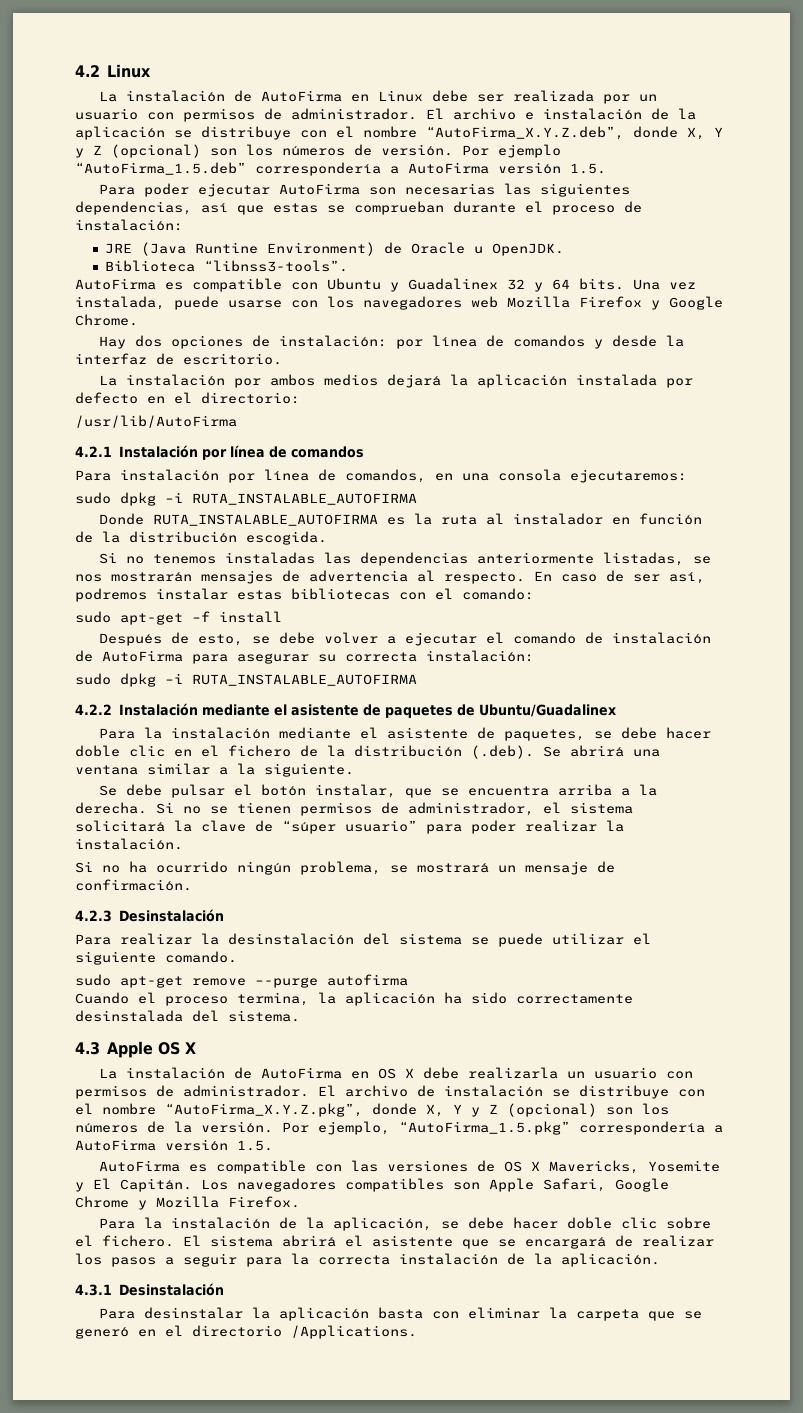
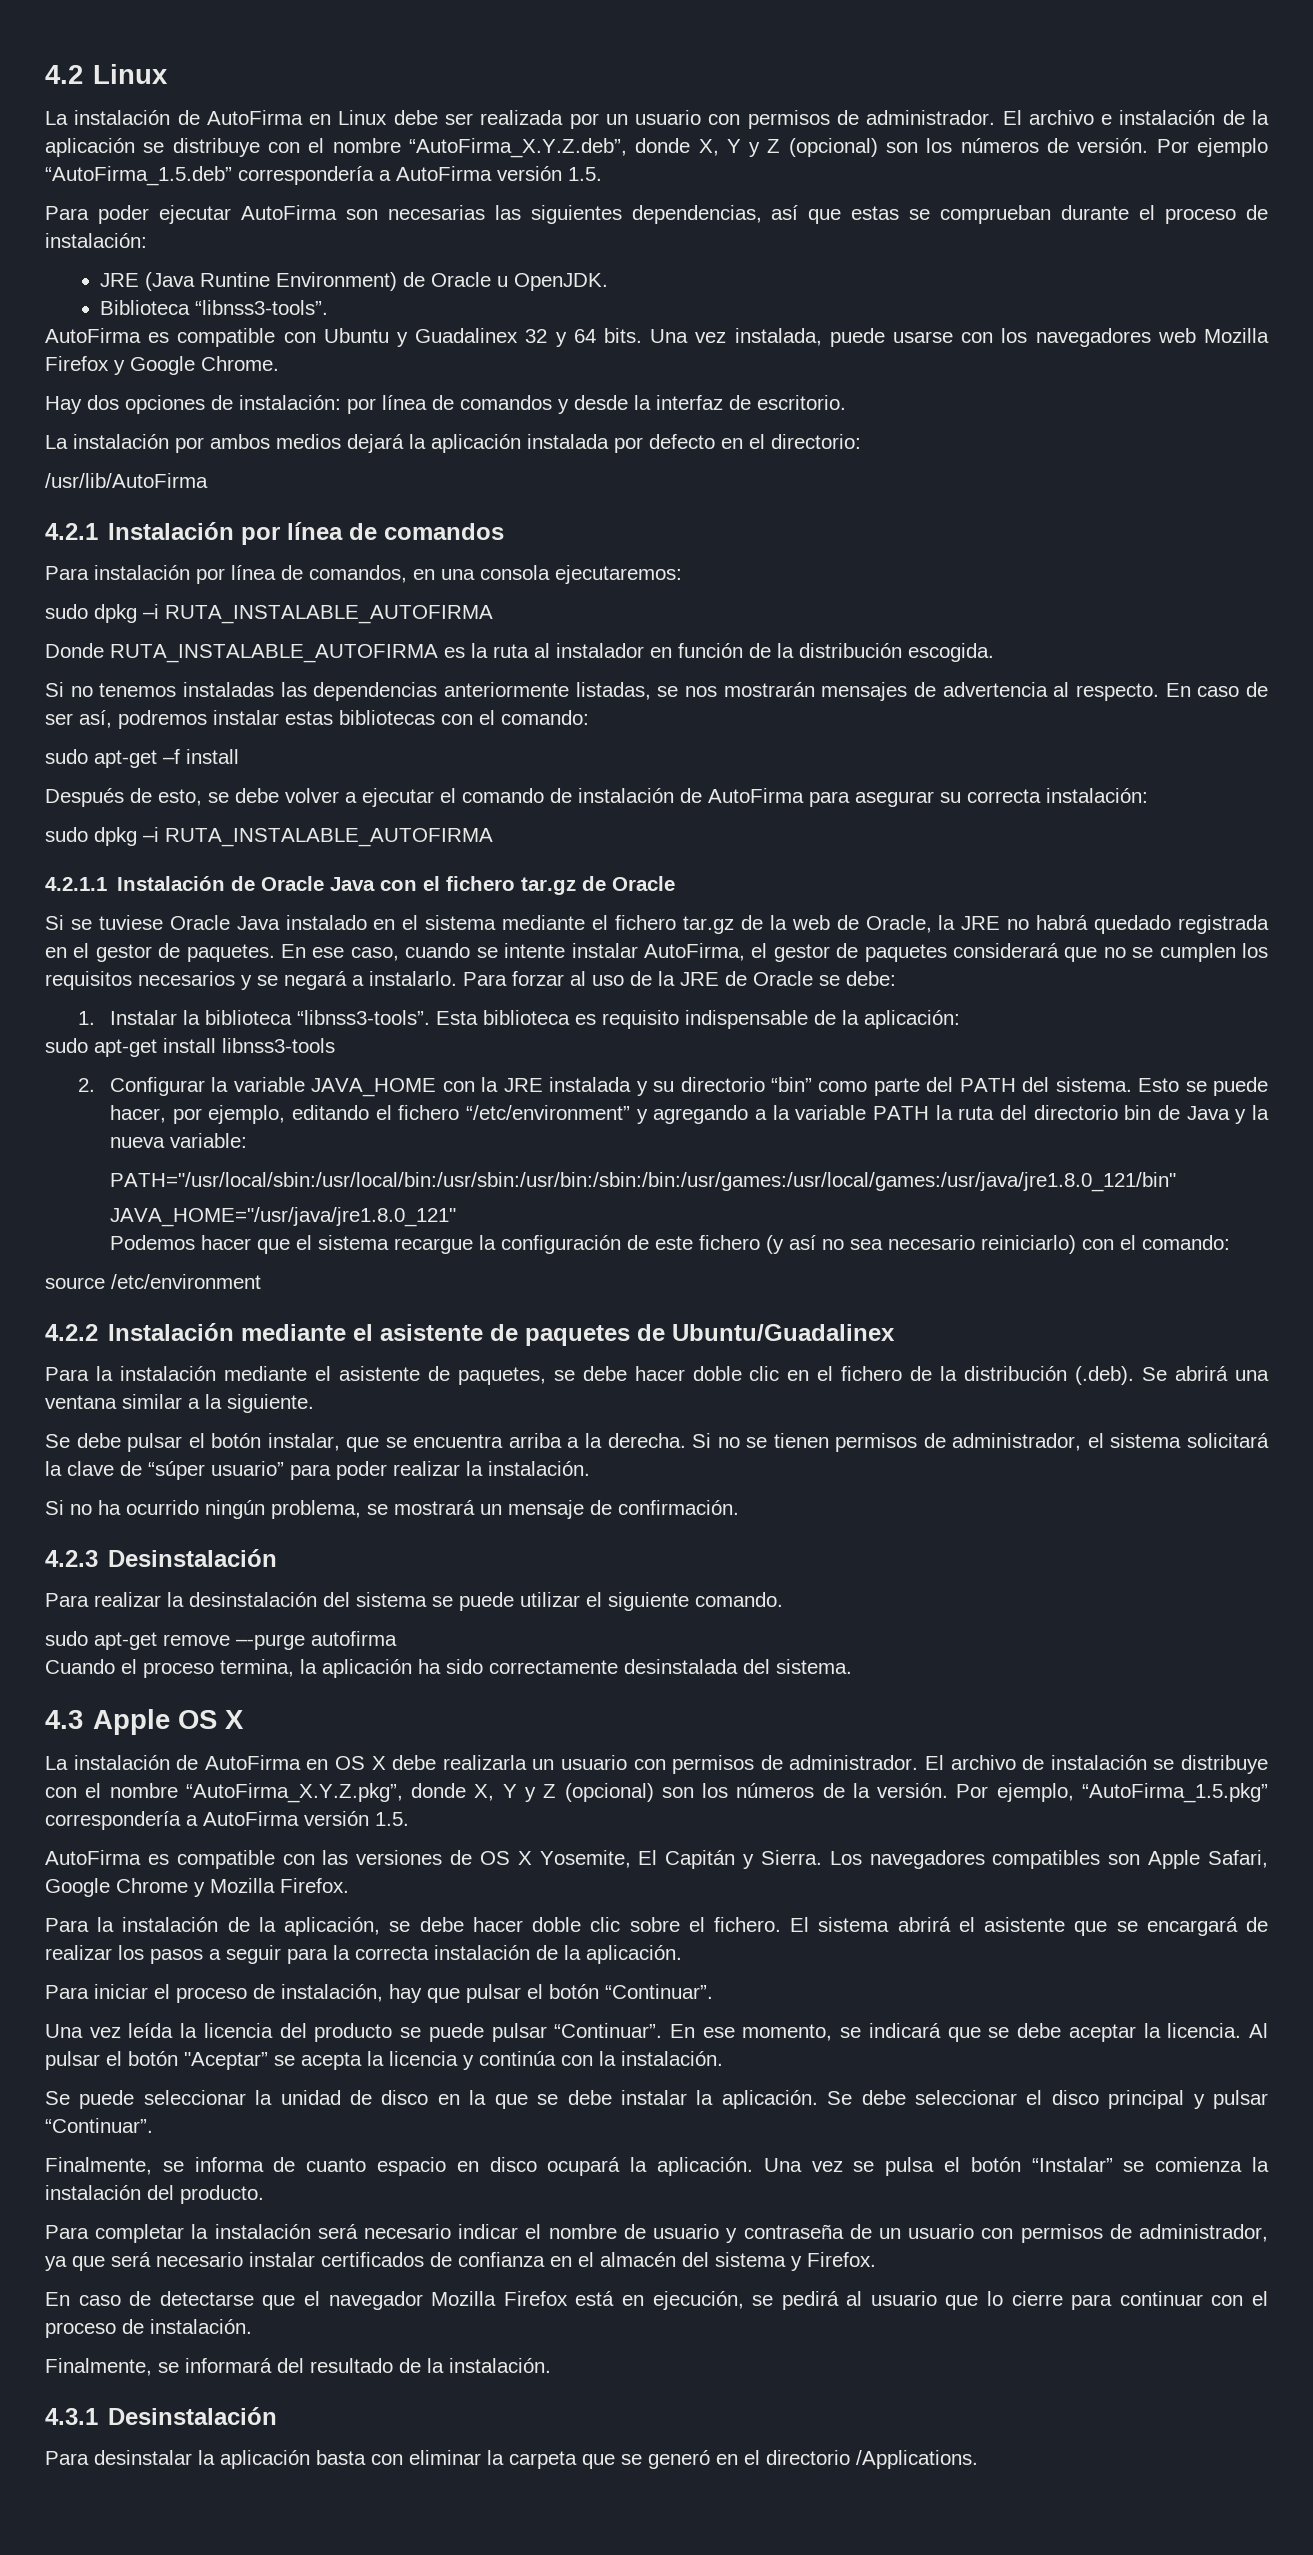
(417, 680) none -> [45,876,676,895] [45,915,1269,934] [45,943,1269,962] [45,971,896,990] [77,1010,961,1029] [45,1038,335,1057] [77,1077,1268,1097] [110,1105,1269,1124] [110,1133,248,1148] [110,1172,1177,1192] [110,1207,457,1227] [110,1235,1231,1254] [45,1274,261,1289] // 4.2.1.1 Instalación de Oracle Java con el fichero tar.gz de Oracle // Si se tuviese Oracle Java instalado en el sistema mediante el fichero tar.gz de la web de Oracle, la JRE no habrá quedado registrada en el gestor de paquetes. En ese caso, cuando se intente instalar AutoFirma, el gestor de paquetes considerará que no se cumplen los requisitos necesarios y se negará a instalarlo. Para forzar al uso de la JRE de Oracle se debe: // 1. Instalar la biblioteca “libnss3-tools”. Esta biblioteca es requisito indispensable de la aplicación: // sudo apt-get install libnss3-tools // 2. Configurar la variable JAVA_HOME con la JRE instalada y su directorio “bin” como parte del PATH del sistema. Esto se puede hacer, por ejemplo, editando el fichero “/etc/environment” y agregando a la variable PATH la ruta del directorio bin de Java y la nueva variable: // PATH="/usr/local/sbin:/usr/local/bin:/usr/sbin:/usr/bin:/sbin:/bin:/usr/games:/usr/local/games:/usr/java/jre1.8.0_121/bin" // JAVA_HOME="/usr/java/jre1.8.0_121" // Podemos hacer que el sistema recargue la configuración de este fichero (y así no sea necesario reiniciarlo) con el comando: // source /etc/environment
[549,1160,721,1174] [75,1178,192,1192] Mavericks, Yosemite y El Capitán. -> [539,1850,822,1869] Yosemite, El Capitán y Sierra.
(660, 1260) none -> [45,1984,713,2003] [45,2023,1269,2042] [45,2051,723,2070] [45,2090,1268,2109] [45,2118,153,2133] [45,2157,1269,2176] [45,2185,264,2204] [45,2224,1268,2243] [45,2252,876,2271] [45,2291,1268,2310] [45,2319,252,2338] [45,2358,551,2376] // Para iniciar el proceso de instalación, hay que pulsar el botón “Continuar”. // Una vez leída la licencia del producto se puede pulsar “Continuar”. En ese momento, se indicará que se debe aceptar la licencia. Al pulsar el botón "Aceptar” se acepta la licencia y continúa con la instalación. // Se puede seleccionar la unidad de disco en la que se debe instalar la aplicación. Se debe seleccionar el disco principal y pulsar “Continuar”. // Finalmente, se informa de cuanto espacio en disco ocupará la aplicación. Una vez se pulsa el botón “Instalar” se comienza la instalación del producto. // Para completar la instalación será necesario indicar el nombre de usuario y contraseña de un usuario con permisos de administrador, ya que será necesario instalar certificados de confianza en el almacén del sistema y Firefox. // En caso de detectarse que el navegador Mozilla Firefox está en ejecución, se pedirá al usuario que lo cierre para continuar con el proceso de instalación. // Finalmente, se informará del resultado de la instalación.

